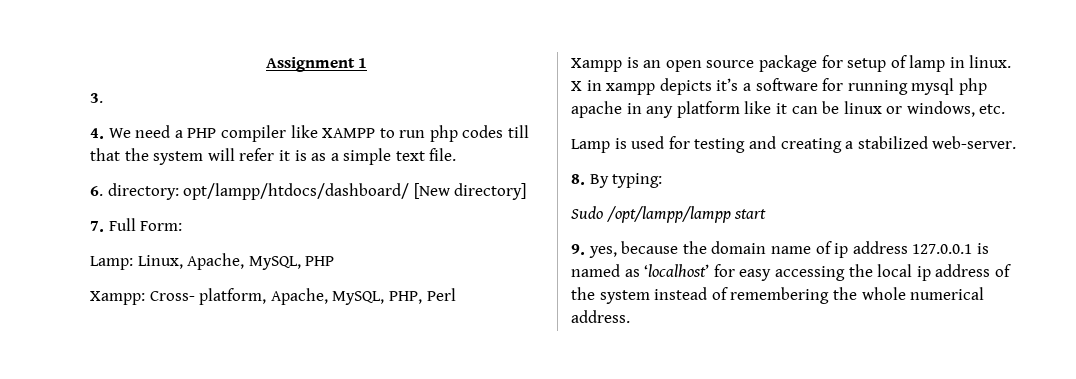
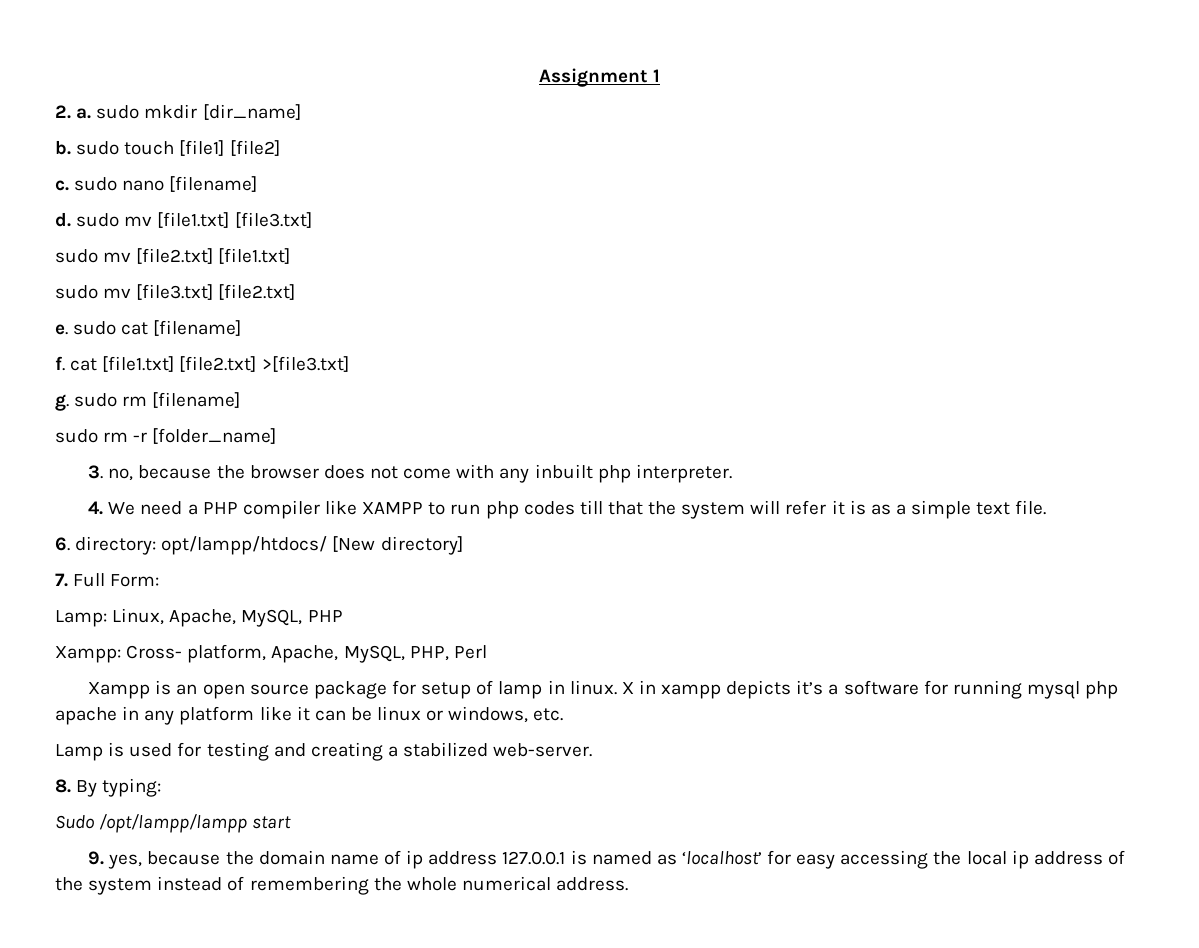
[90,93,103,103] 3. -> [55,104,301,120] [55,140,280,156] [55,176,258,192] [55,212,312,228] [55,248,291,264] [55,284,296,300] [55,320,242,336] [55,356,349,372] [55,392,241,411] [55,428,277,444] [88,464,732,483] 2. a. sudo mkdir [dir_name] // b. sudo touch [file1] [file2] // c. sudo nano [filename] // d. sudo mv [file1.txt] [file3.txt] // sudo mv [file2.txt] [file1.txt] // sudo mv [file3.txt] [file2.txt] // e. sudo cat [filename] // f. cat [file1.txt] [file2.txt] >[file3.txt] // g. sudo rm [filename] // sudo rm -r [folder_name] // 3. no, because the browser does not come with any inbuilt php interpreter.
[183,183,410,200] opt/lampp/htdocs/dashboard/ -> [161,536,328,555] opt/lampp/htdocs/

